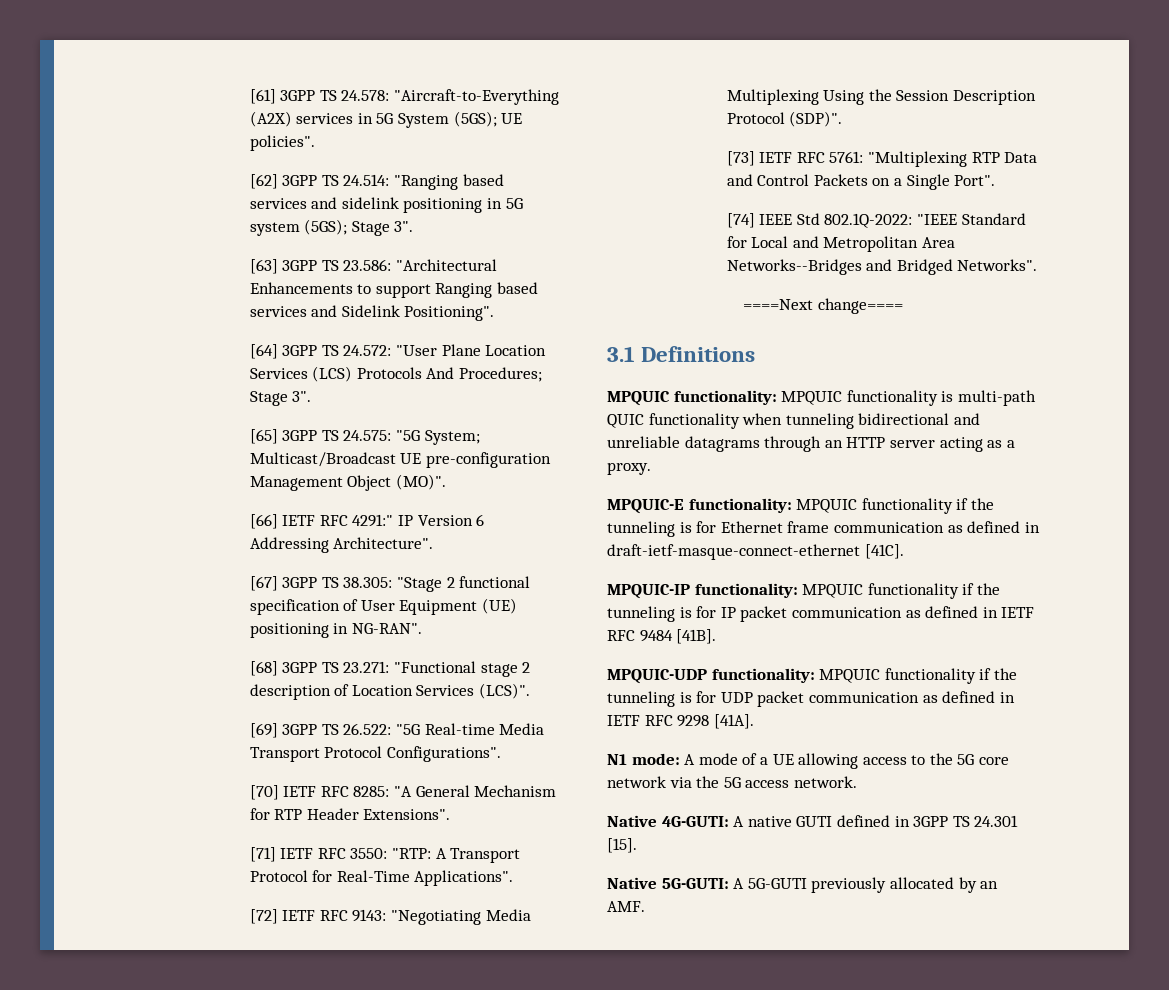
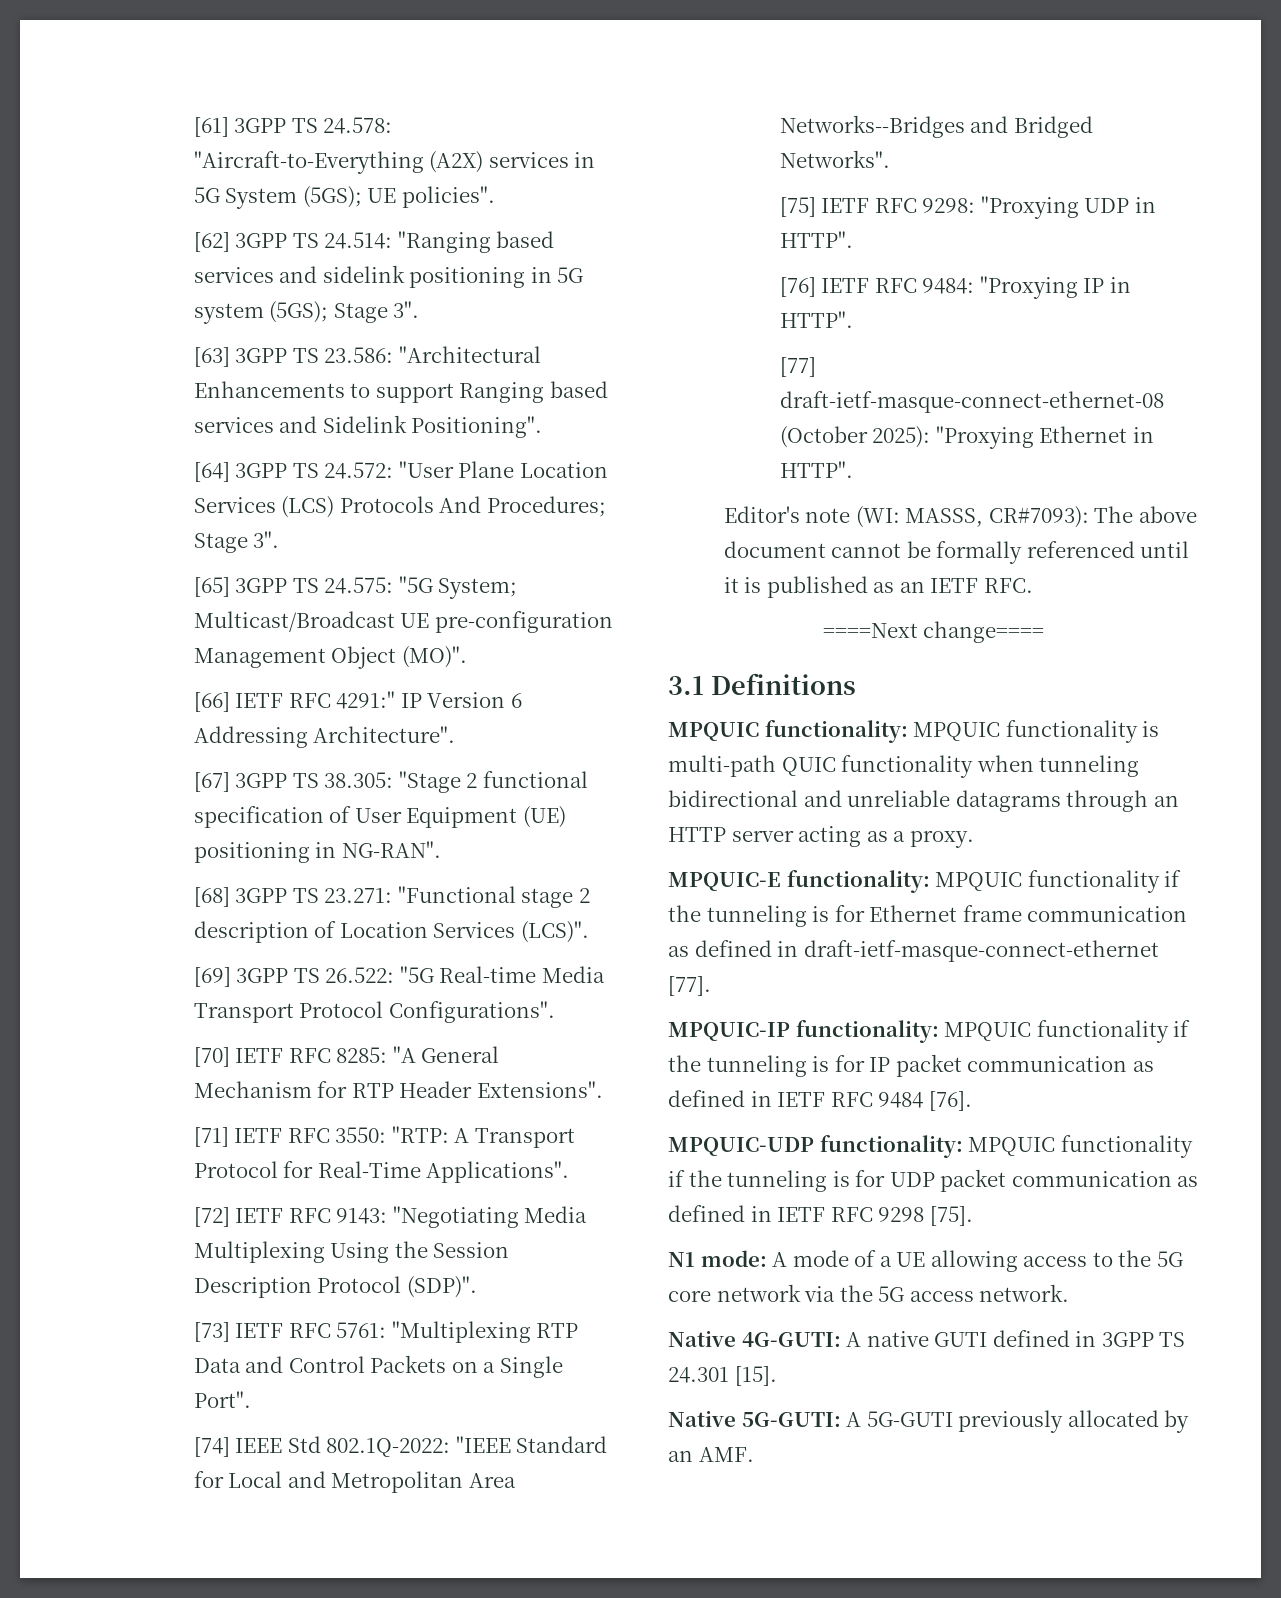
(1038, 265) none -> [779,196,1156,219] [779,231,853,248] [779,276,1131,299] [779,311,853,328] [779,357,816,377] [779,391,1164,413] [779,426,1154,449] [779,461,853,478] [723,506,1197,528] [723,541,1190,564] [723,576,1033,598] // [75] IETF RFC 9298: "Proxying UDP in HTTP". // [76] IETF RFC 9484: "Proxying IP in HTTP". // [77] draft-ietf-masque-connect-ethernet-08 (October 2025): "Proxying Ethernet in HTTP". // Editor's note (WI: MASSS, CR#7093): The above document cannot be formally referenced until it is published as an IETF RFC.
[864,544,904,559] [41C]. -> [668,976,711,996] [77].
[676,629,717,644] [41B]. -> [928,1091,972,1111] [76].
[713,714,754,729] [41A]. -> [929,1206,973,1226] [75].

